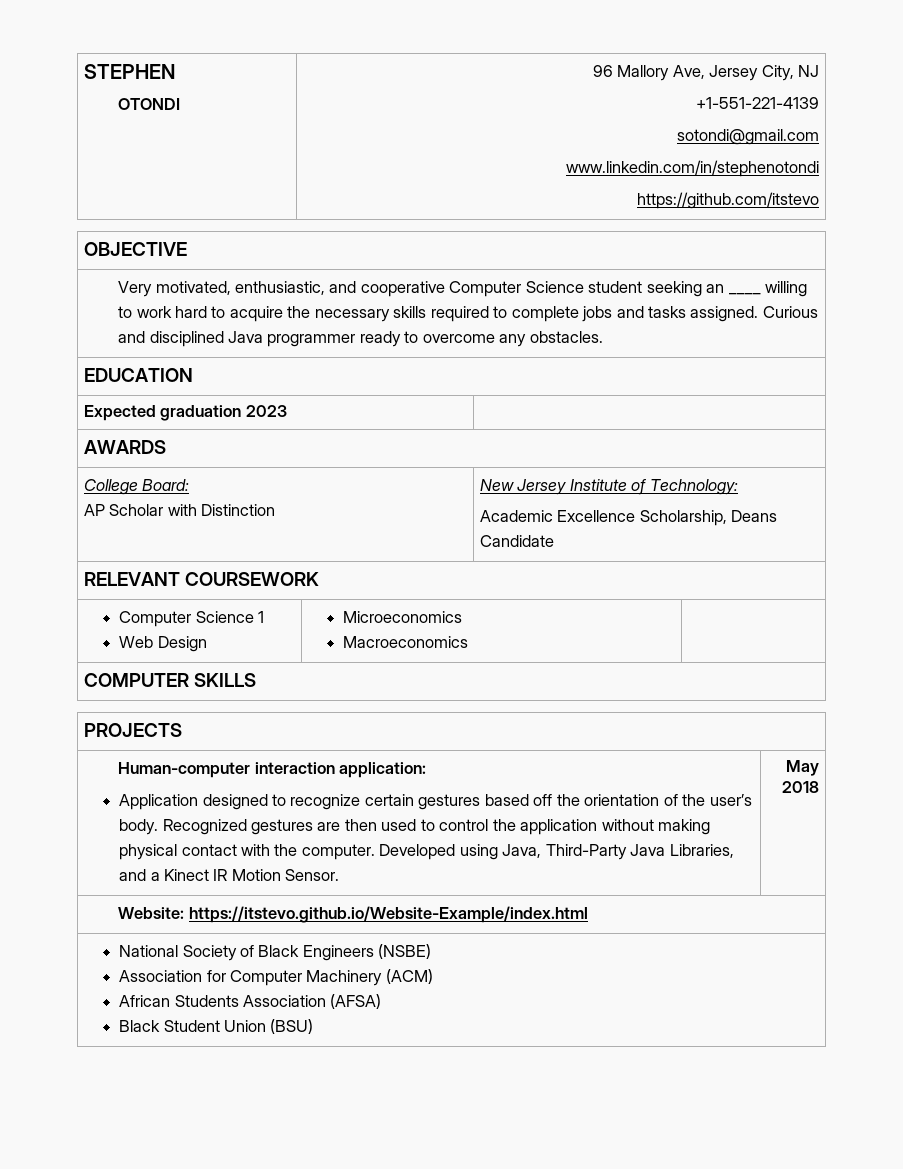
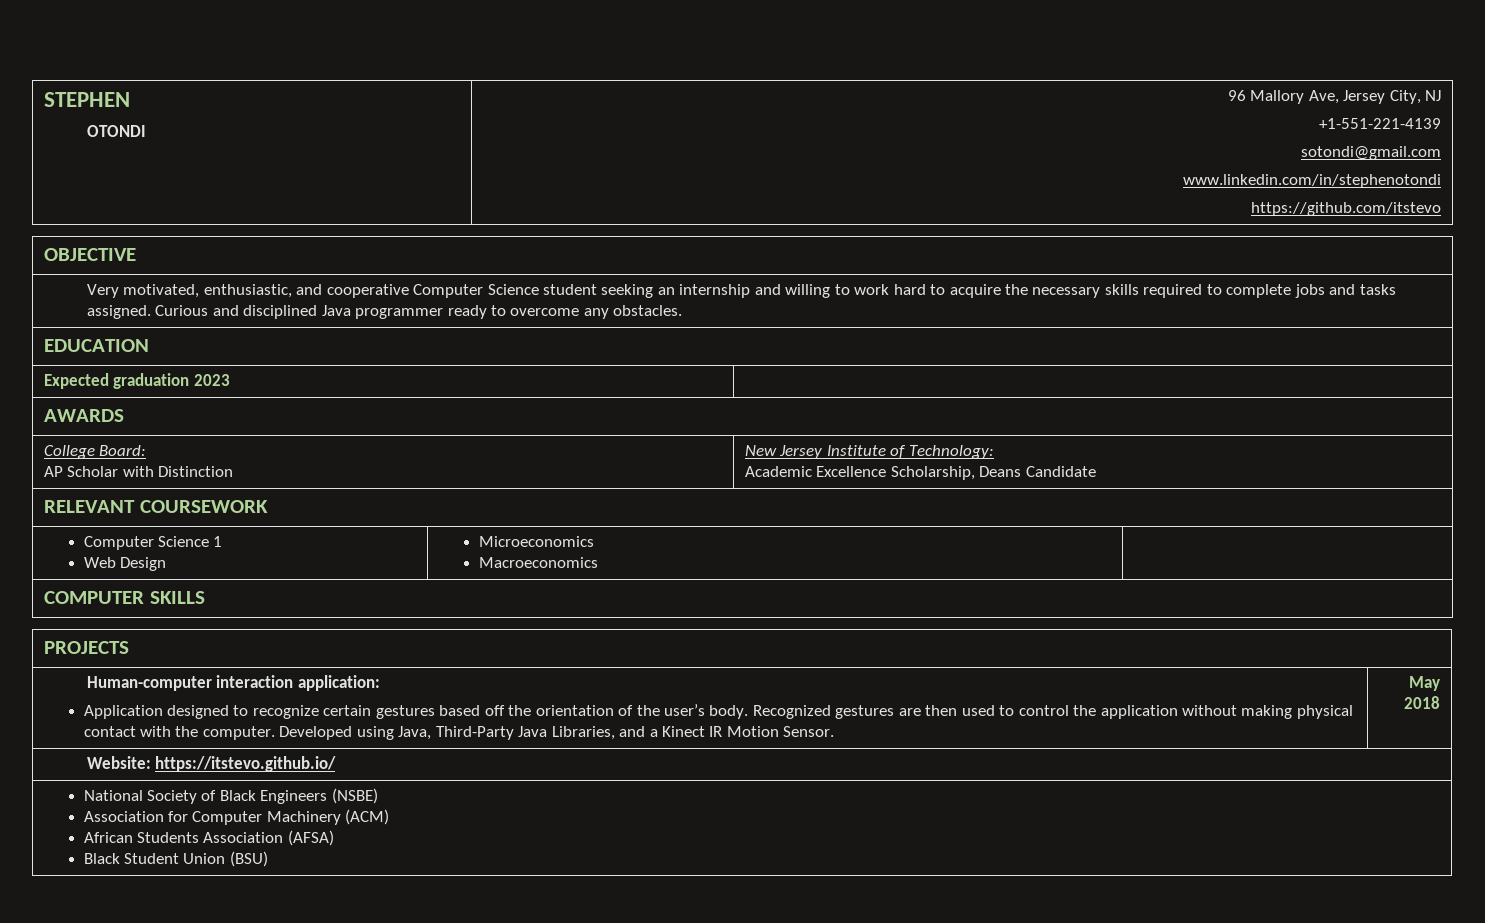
[728,293,761,295] ____ -> [679,284,781,298] internship and
[188,906,588,923] https://itstevo.github.io/Website-Example/index.html -> [155,756,337,772] https://itstevo.github.io/

